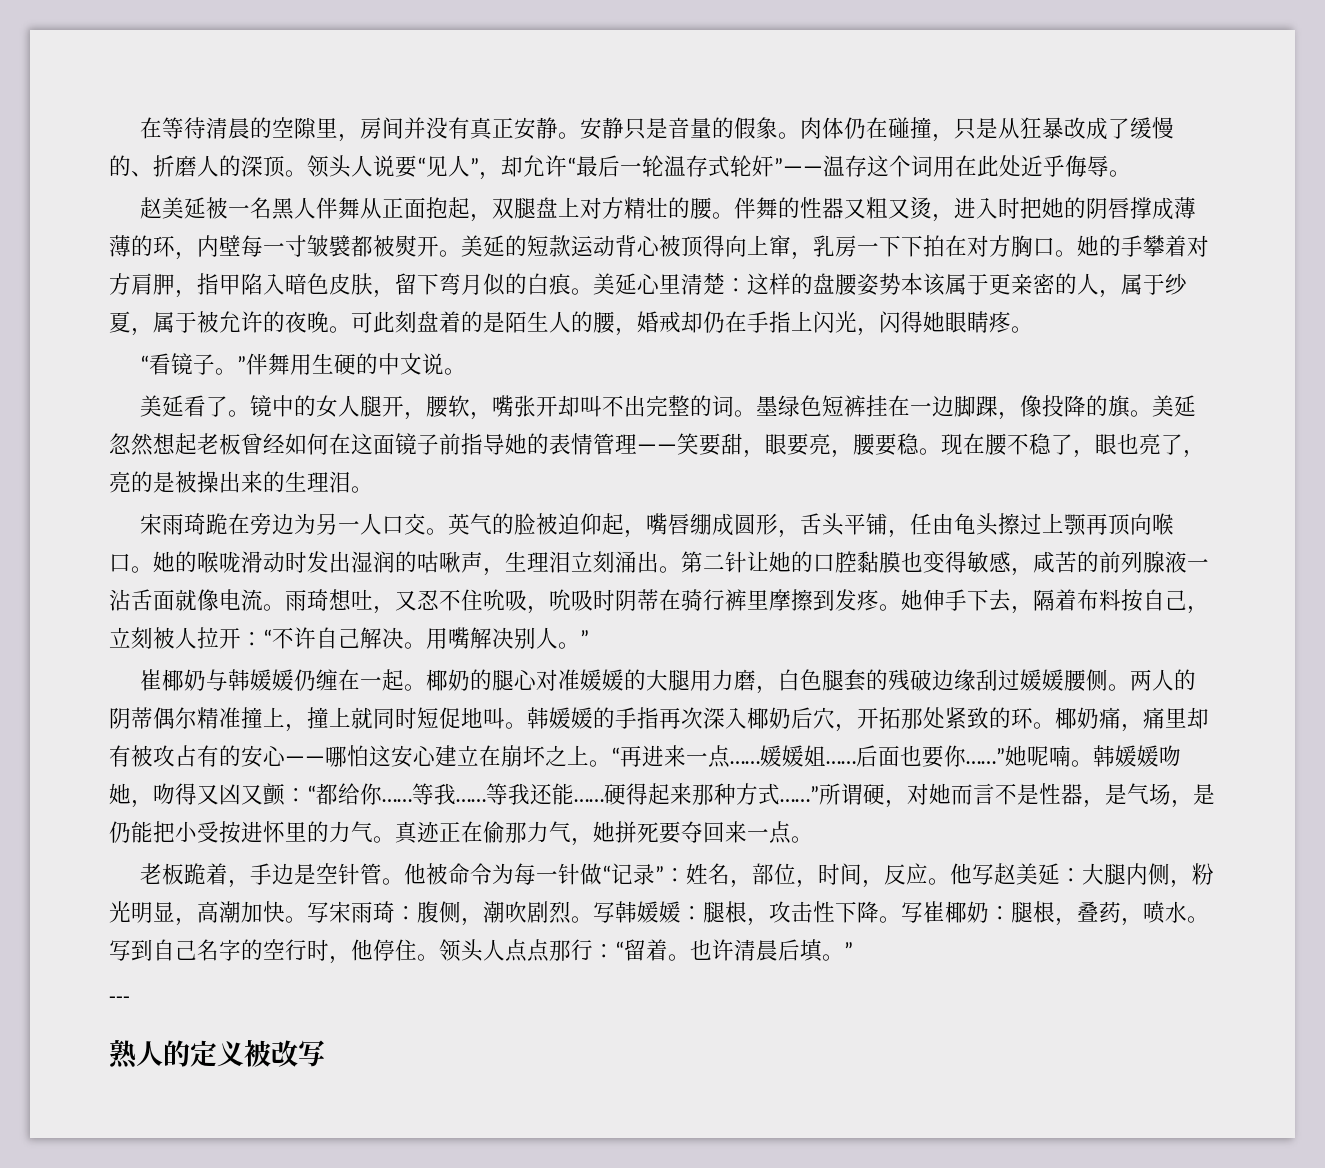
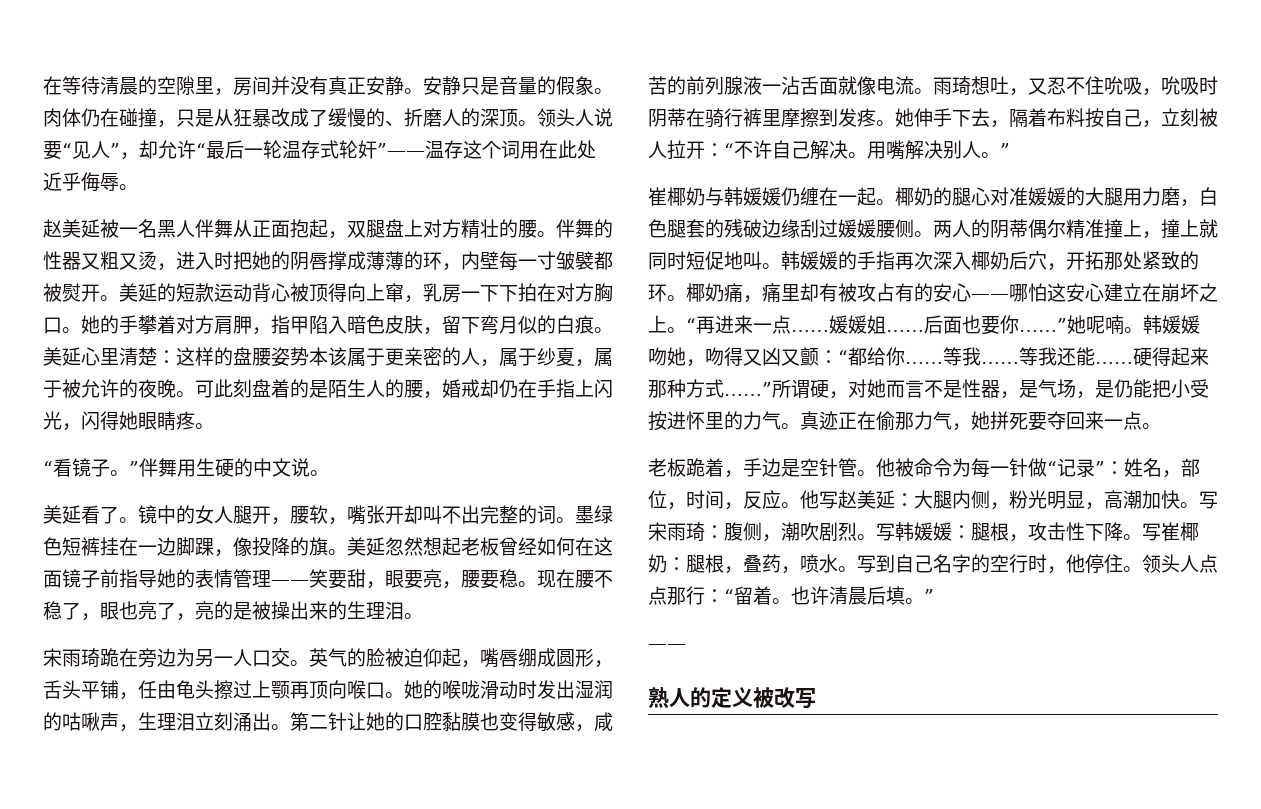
[109,996,130,1004] --- -> [648,644,686,650] ——

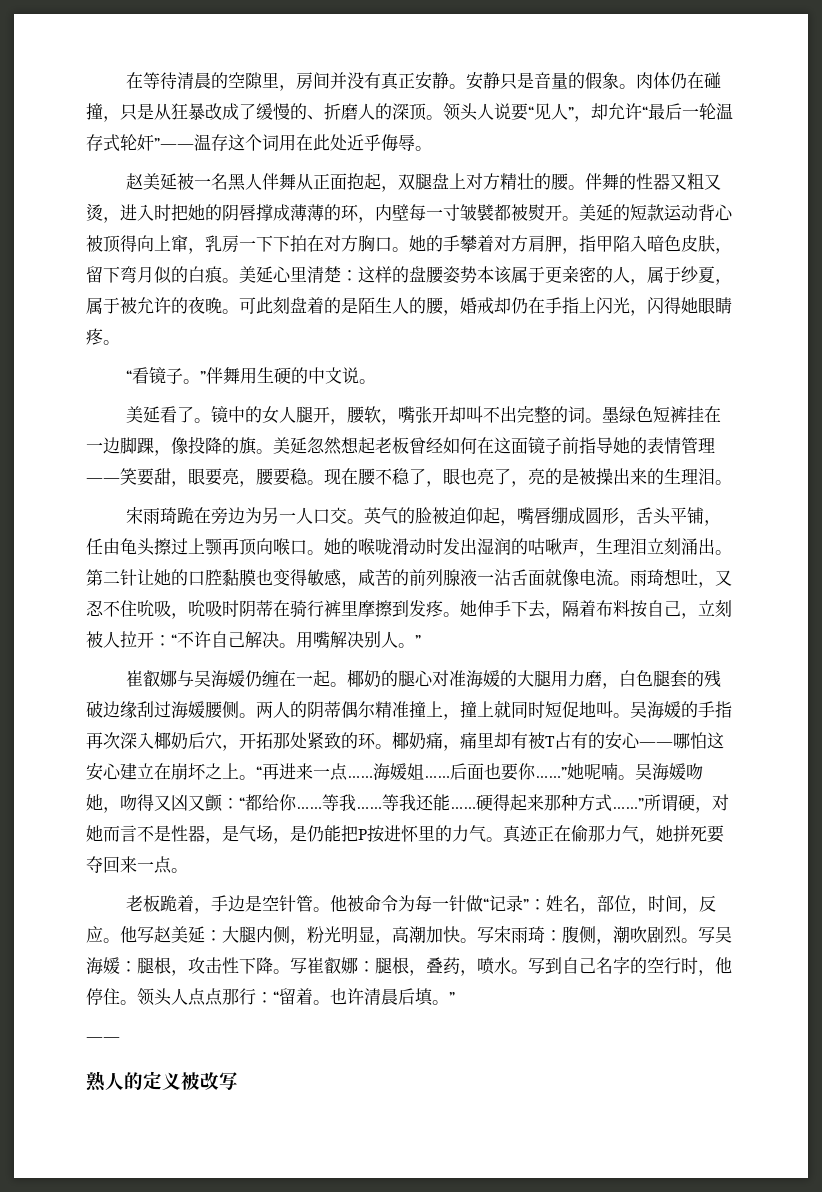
[667,187,762,206] 椰奶与韩媛 -> [142,670,228,688] 叡娜与吴海
[1028,187,1047,206] 媛 -> [465,670,483,688] 海
[838,219,857,238] 媛 -> [171,701,188,719] 海
[781,251,819,270] 韩媛 -> [630,701,664,719] 吴海
[857,283,876,302] 攻 -> [545,736,555,747] T
[829,315,848,334] 媛 -> [373,763,390,781] 海
[1143,315,1181,334] 韩媛 -> [635,763,669,781] 吴海
[1171,379,1209,398] 小受 -> [358,829,367,840] P
[895,522,933,541] 韩媛 -> [715,926,732,943] [86,957,103,975] 吴海
[1180,522,1199,541] [648,554,667,573] 椰奶 -> [324,957,358,974] 叡娜

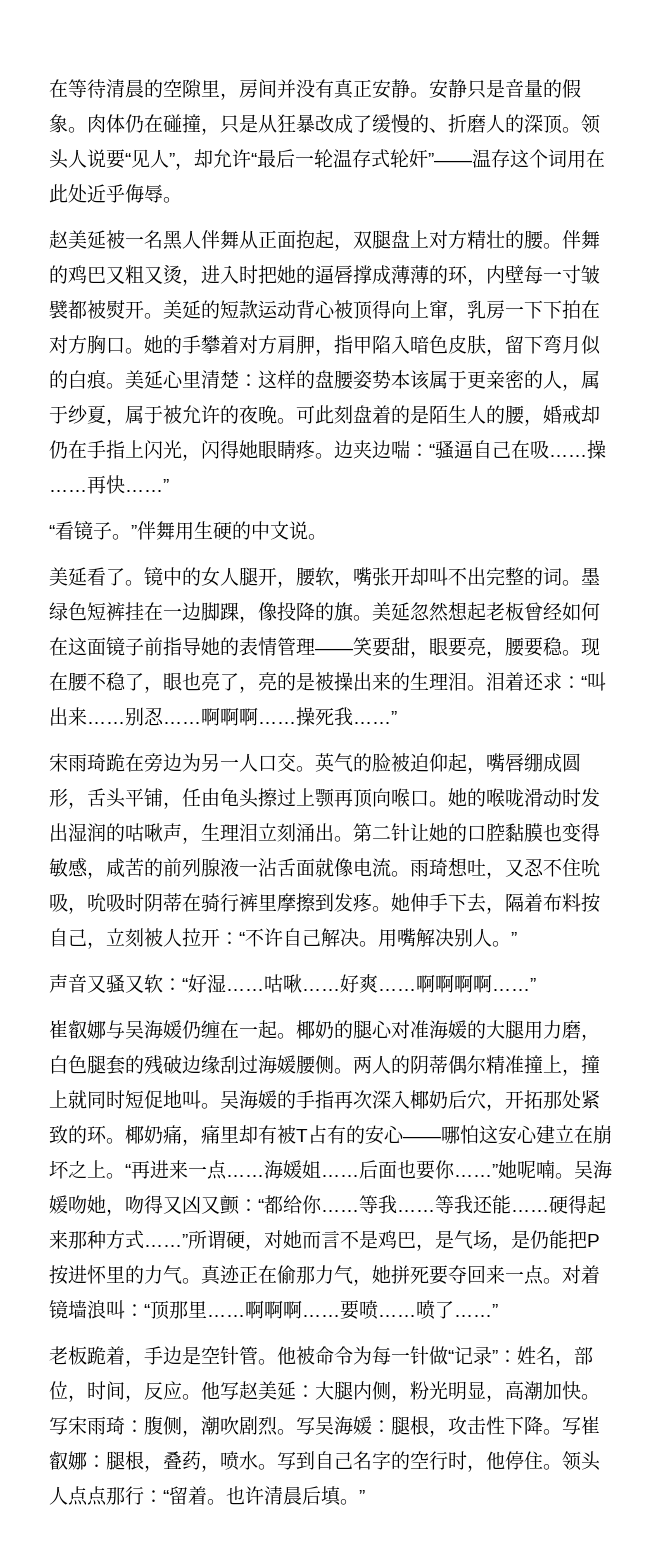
[635,173,670,190] 性器 -> [68,265,106,284] 鸡巴
[222,204,239,221] 阴 -> [315,265,334,284] 逼
(120, 342) none -> [334,440,606,460] [49,475,169,494] 边夹边喘：“骚逼自己在吸……操……再快……”
(732, 482) none -> [486,672,606,691] [49,707,397,726] 泪着还求：“叫出来……别忍……啊啊啊……操死我……”
(421, 640) none -> [49,974,536,994] // 声音又骚又软：“好湿……咕啾……好爽……啊啊啊啊……”
[171,825,205,842] 性器 -> [378,1230,416,1249] 鸡巴
(188, 870) none -> [562,1265,600,1284] [49,1300,498,1320] 对着镜墙浪叫：“顶那里……啊啊啊……要喷……喷了……”
[86,1037,120,1042] [86,1071,238,1092] // —— // 熟人的定义被改写 -> (365, 1496) none

